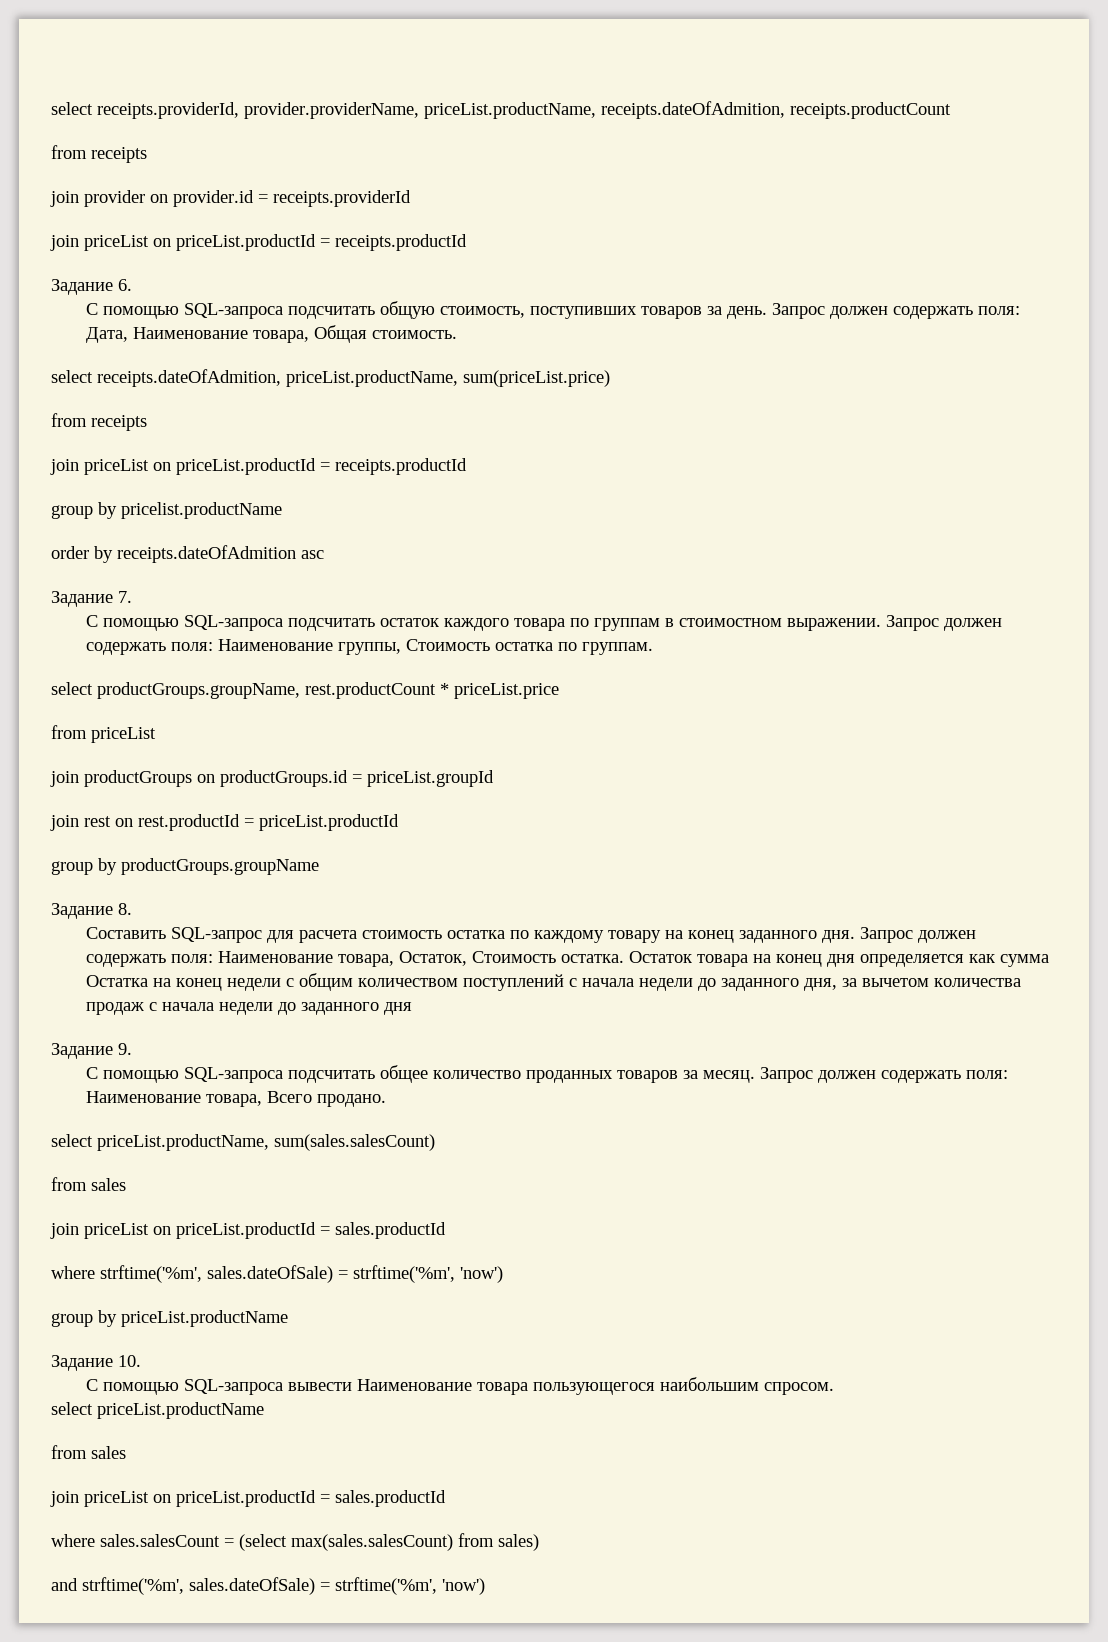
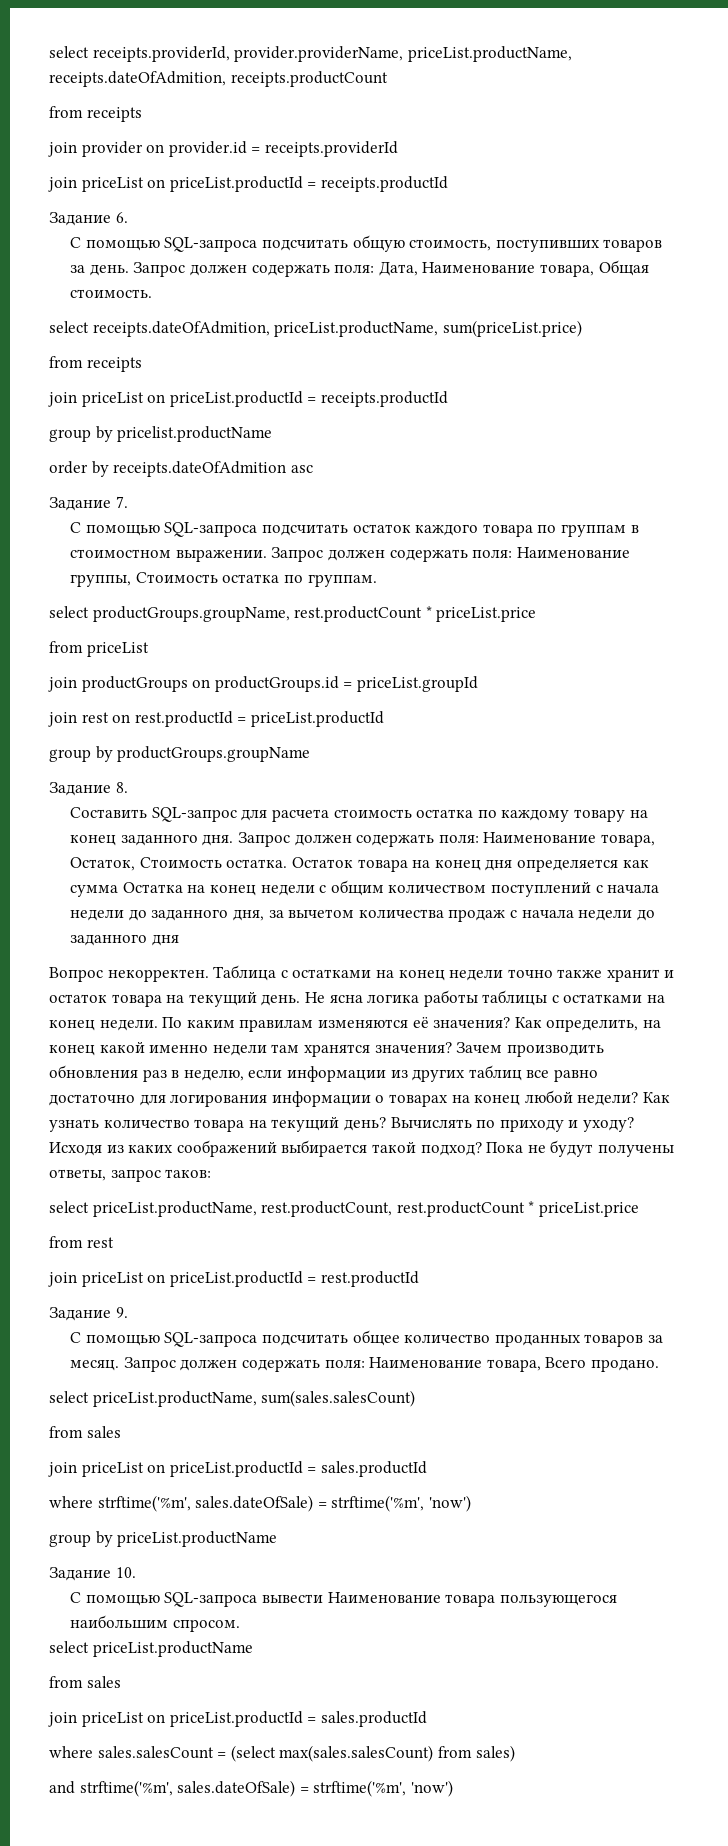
(413, 1008) none -> [49,965,675,982] [49,990,666,1007] [49,1017,661,1032] [49,1041,604,1057] [49,1065,598,1082] [49,1090,670,1107] [49,1116,634,1132] [49,1140,674,1157] [49,1169,212,1182] [49,1201,639,1217] [49,1236,114,1248] [48,1271,419,1287] // Вопрос некорректен. Таблица с остатками на конец недели точно также хранит и остаток товара на текущий день. Не ясна логика работы таблицы с остатками на конец недели. По каким правилам изменяются её значения? Как определить, на конец какой именно недели там хранятся значения? Зачем производить обновления раз в неделю, если информации из других таблиц все равно достаточно для логирования информации о товарах на конец любой недели? Как узнать количество товара на текущий день? Вычислять по приходу и уходу? Исходя из каких соображений выбирается такой подход? Пока не будут получены ответы, запрос таков: // select priceList.productName, rest.productCount, rest.productCount * priceList.price // from rest // join priceList on priceList.productId = rest.productId

